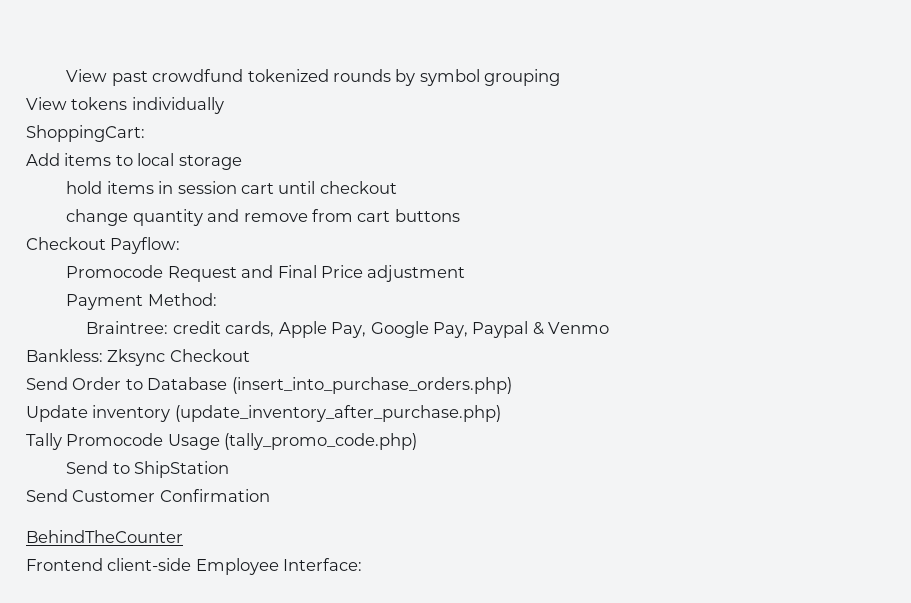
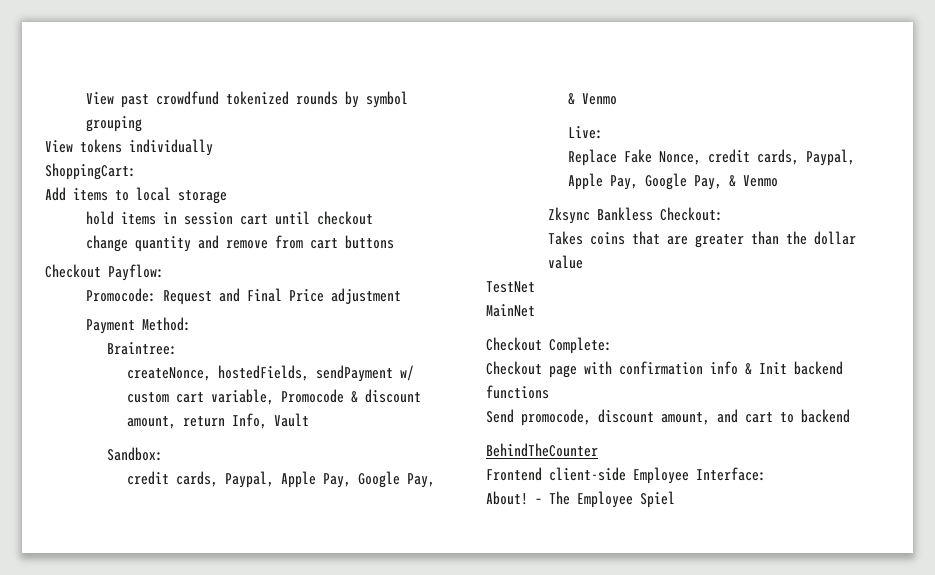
[66,265,164,278] Promocode -> [86,288,157,302] Promocode:
[172,321,610,338] [26,349,250,366] [26,377,512,394] [26,405,501,422] [26,433,418,450] [66,461,230,478] [26,489,270,502] credit cards, Apple Pay, Google Pay, Paypal & Venmo // Bankless: Zksync Checkout // Send Order to Database (insert_into_purchase_orders.php) // Update inventory (update_inventory_after_purchase.php) // Tally Promocode Usage (tally_promo_code.php) // Send to ShipStation // Send Customer Confirmation -> [127,365,415,382] [127,389,422,405] [127,413,310,429] [106,447,163,461] [127,471,436,488] [568,93,618,105] [568,126,604,139] [568,149,856,166] [568,173,779,190] [547,207,723,224] [547,231,856,248] [547,255,583,269] [486,281,535,293] [486,304,535,317] [486,337,612,354] [486,361,843,378] [486,385,549,399] [486,409,850,426] // createNonce, hostedFields, sendPayment w/ custom cart variable, Promocode & discount amount, return Info, Vault // Sandbox: // credit cards, Paypal, Apple Pay, Google Pay, & Venmo // Live: // Replace Fake Nonce, credit cards, Paypal, Apple Pay, Google Pay, & Venmo // Zksync Bankless Checkout: // Takes coins that are greater than the dollar value // TestNet // MainNet // Checkout Complete: // Checkout page with confirmation info & Init backend functions // Send promocode, discount amount, and cart to backend
(363, 564) none -> [486,491,675,508] // About! – The Employee Spiel

